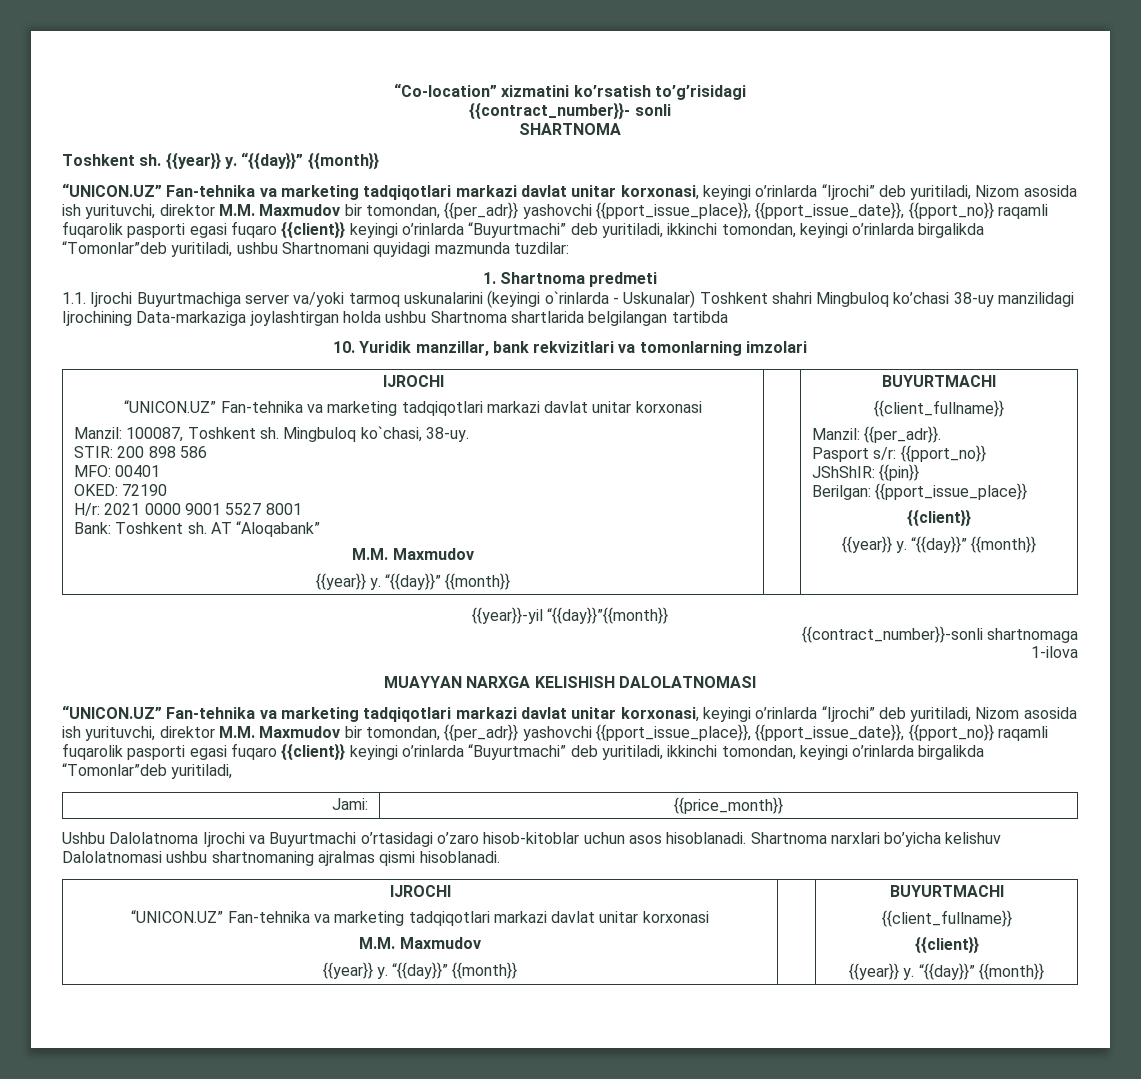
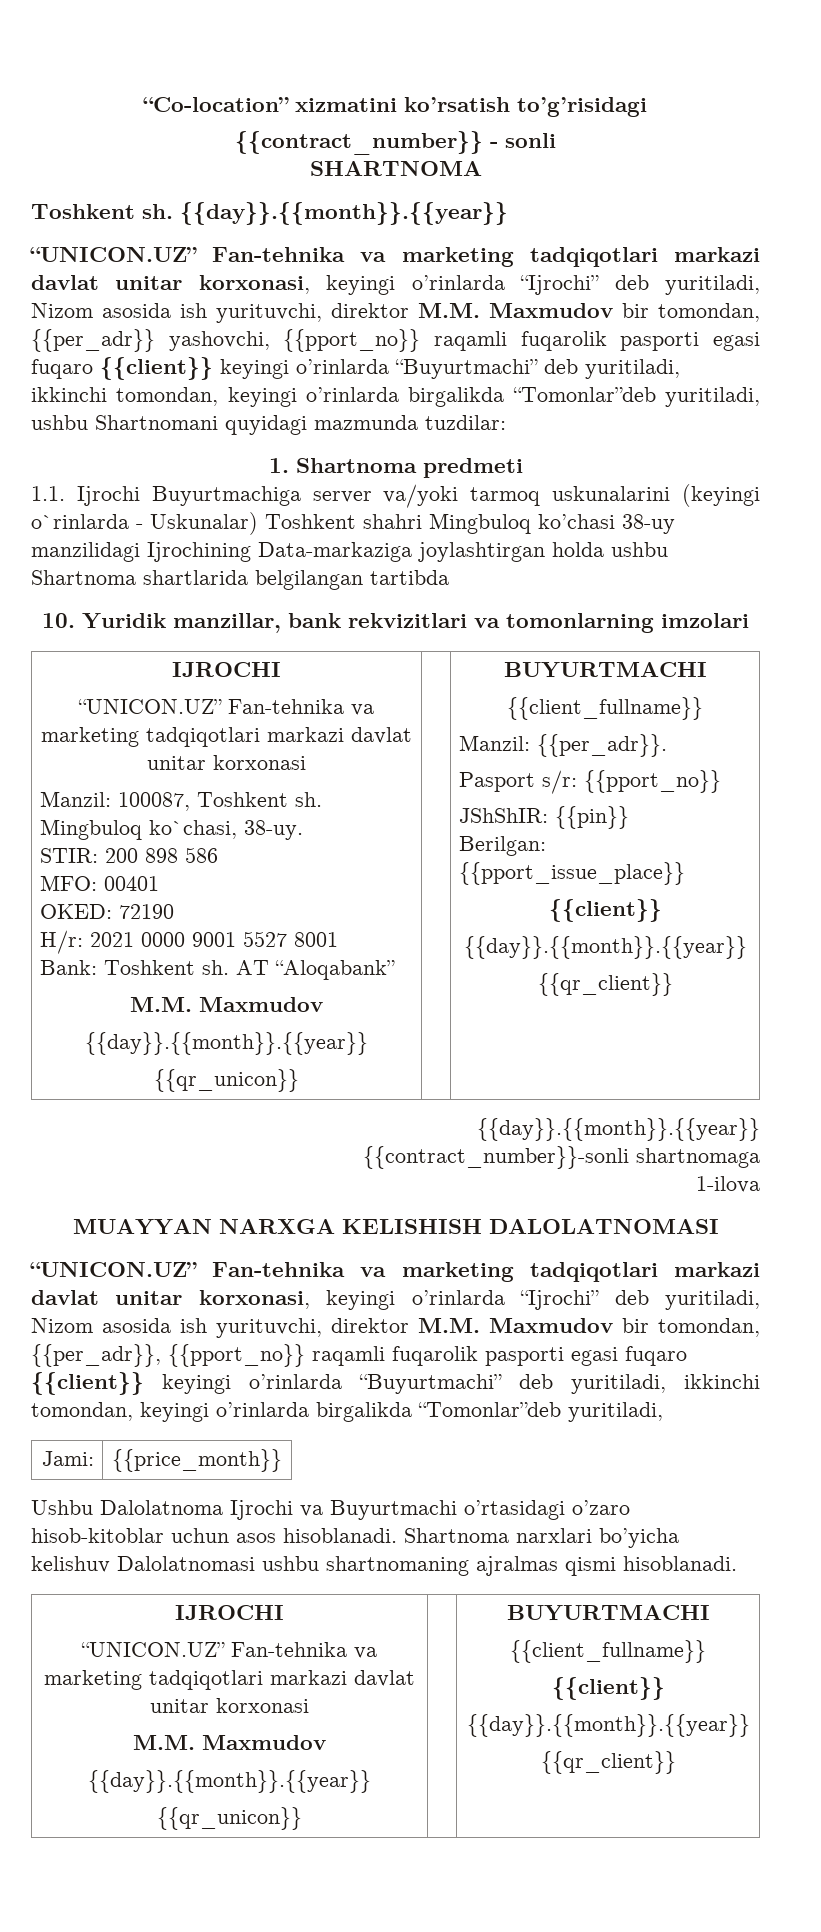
[469,102,631,120] {{contract_number}}- -> [235,131,498,155] {{contract_number}} -
[165,152,379,170] {{year}} y. “{{day}}” {{month}} -> [180,202,508,225] {{day}}.{{month}}.{{year}}
[522,202,905,219] yashovchi {{pport_issue_place}}, {{pport_issue_date}}, -> [168,331,270,351] yashovchi,
[315,573,511,590] {{year}} y. “{{day}}” {{month}} -> [85,1032,368,1055] [154,1069,299,1092] {{day}}.{{month}}.{{year}} // {{qr_unicon}}
[841,536,1037,553] [471,607,669,624] {{year}} y. “{{day}}” {{month}} // {{year}}-yil “{{day}}”{{month}} -> [463,936,747,959] [537,973,673,996] [477,1118,760,1141] {{day}}.{{month}}.{{year}} // {{qr_client}} // {{day}}.{{month}}.{{year}}
[444,724,905,741] {{per_adr}} yashovchi {{pport_issue_place}}, {{pport_issue_date}}, -> [31,1344,161,1367] {{per_adr}},
[322,962,518,979] {{year}} y. “{{day}}” {{month}} -> [88,1770,371,1793] [157,1807,302,1830] {{day}}.{{month}}.{{year}} // {{qr_unicon}}
[849,963,1044,980] {{year}} y. “{{day}}” {{month}} -> [466,1714,750,1737] [540,1751,676,1774] {{day}}.{{month}}.{{year}} // {{qr_client}}

